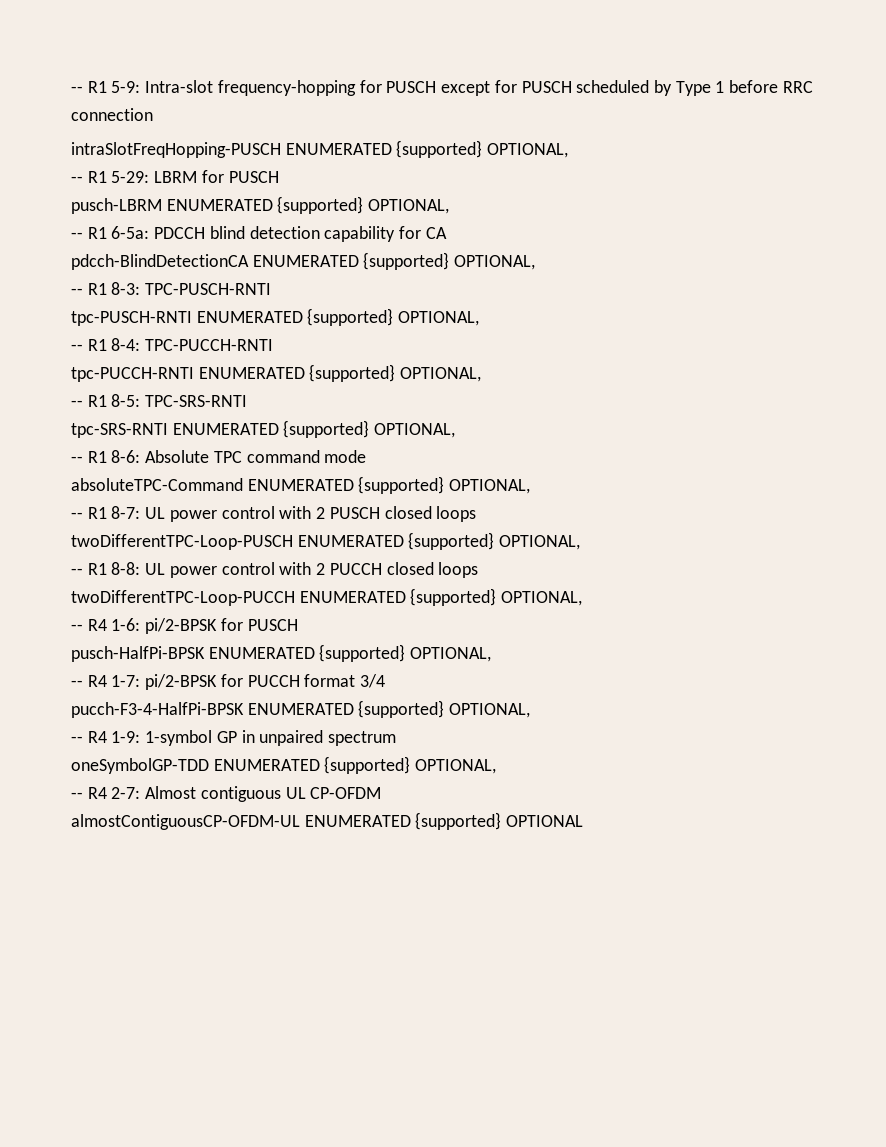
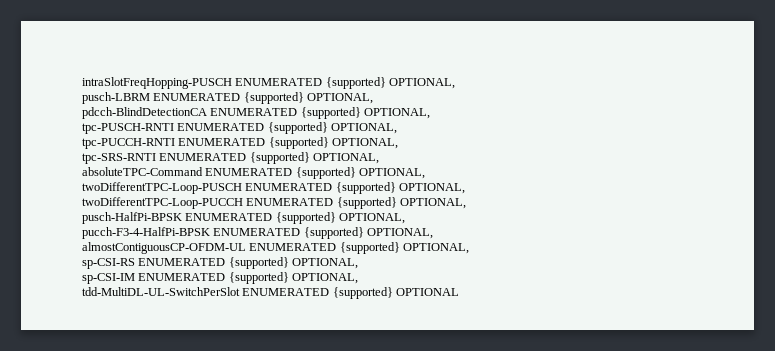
[71,80,813,96] [71,108,153,121] [71,140,569,158] [71,170,279,183] [71,196,450,214] [71,226,447,242] -- R1 5-9: Intra-slot frequency-hopping for PUSCH except for PUSCH scheduled by Type 1 before RRC connection // intraSlotFreqHopping-PUSCH ENUMERATED {supported} OPTIONAL, // -- R1 5-29: LBRM for PUSCH // pusch-LBRM ENUMERATED {supported} OPTIONAL, // -- R1 6-5a: PDCCH blind detection capability for CA -> [82,77,456,89] [82,92,374,104] intraSlotFreqHopping-PUSCH ENUMERATED {supported} OPTIONAL, // pusch-LBRM ENUMERATED {supported} OPTIONAL,
[71,282,272,295] // -- R1 8-3: TPC-PUSCH-RNTI -> (431, 113) none
[71,338,274,351] // -- R1 8-4: TPC-PUCCH-RNTI -> (398, 128) none
[71,394,248,407] // -- R1 8-5: TPC-SRS-RNTI -> (399, 143) none
[71,450,367,463] [71,476,531,494] [71,506,477,522] [71,532,581,550] [71,562,479,578] [71,588,583,606] [71,618,298,634] [71,644,492,662] [71,674,386,690] [71,700,531,718] [71,730,397,746] [71,756,497,774] [71,786,382,802] [71,814,300,830] -- R1 8-6: Absolute TPC command mode // absoluteTPC-Command ENUMERATED {supported} OPTIONAL, // -- R1 8-7: UL power control with 2 PUSCH closed loops // twoDifferentTPC-Loop-PUSCH ENUMERATED {supported} OPTIONAL, // -- R1 8-8: UL power control with 2 PUCCH closed loops // twoDifferentTPC-Loop-PUCCH ENUMERATED {supported} OPTIONAL, // -- R4 1-6: pi/2-BPSK for PUSCH // pusch-HalfPi-BPSK ENUMERATED {supported} OPTIONAL, // -- R4 1-7: pi/2-BPSK for PUCCH format 3/4 // pucch-F3-4-HalfPi-BPSK ENUMERATED {supported} OPTIONAL, // -- R4 1-9: 1-symbol GP in unpaired spectrum // oneSymbolGP-TDD ENUMERATED {supported} OPTIONAL, // -- R4 2-7: Almost contiguous UL CP-OFDM // almostContiguousCP-OFDM-UL -> [82,167,426,179] [82,182,466,194] [82,197,467,209] [82,212,406,224] [82,227,434,239] [82,242,470,254] [82,257,359,269] [82,272,359,284] [82,287,240,296] absoluteTPC-Command ENUMERATED {supported} OPTIONAL, // twoDifferentTPC-Loop-PUSCH ENUMERATED {supported} OPTIONAL, // twoDifferentTPC-Loop-PUCCH ENUMERATED {supported} OPTIONAL, // pusch-HalfPi-BPSK ENUMERATED {supported} OPTIONAL, // pucch-F3-4-HalfPi-BPSK ENUMERATED {supported} OPTIONAL, // almostContiguousCP-OFDM-UL ENUMERATED {supported} OPTIONAL, // sp-CSI-RS ENUMERATED {supported} OPTIONAL, // sp-CSI-IM ENUMERATED {supported} OPTIONAL, // tdd-MultiDL-UL-SwitchPerSlot

